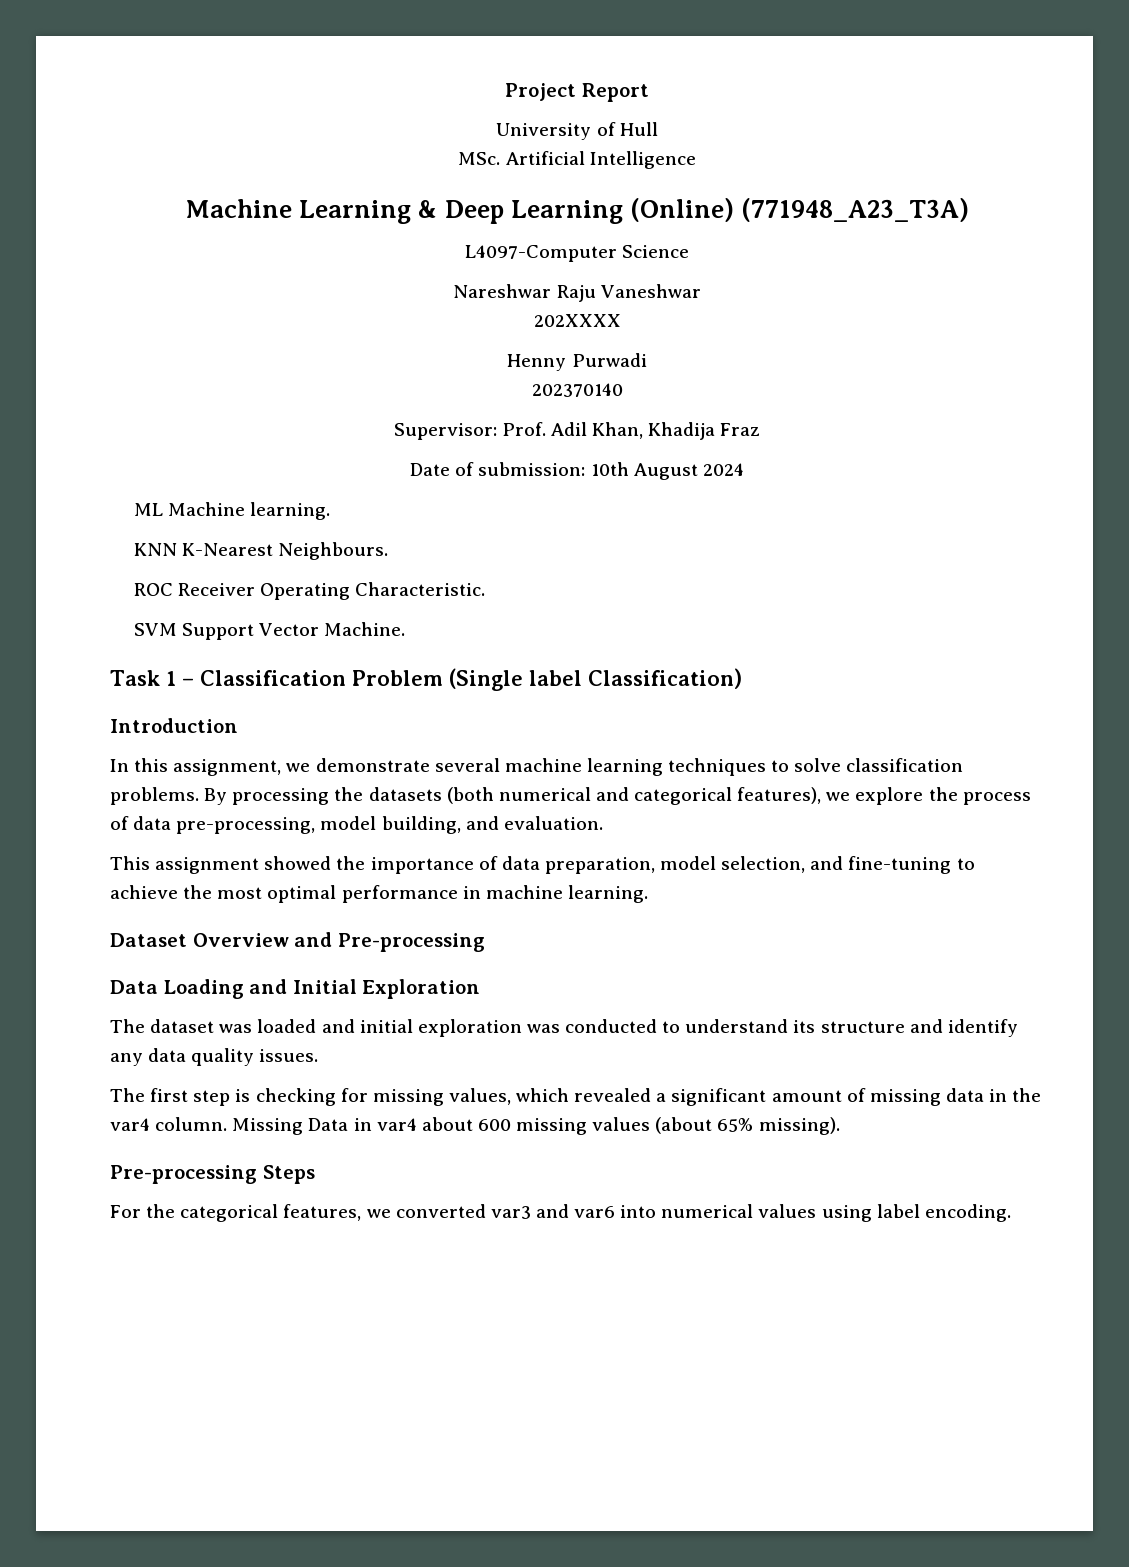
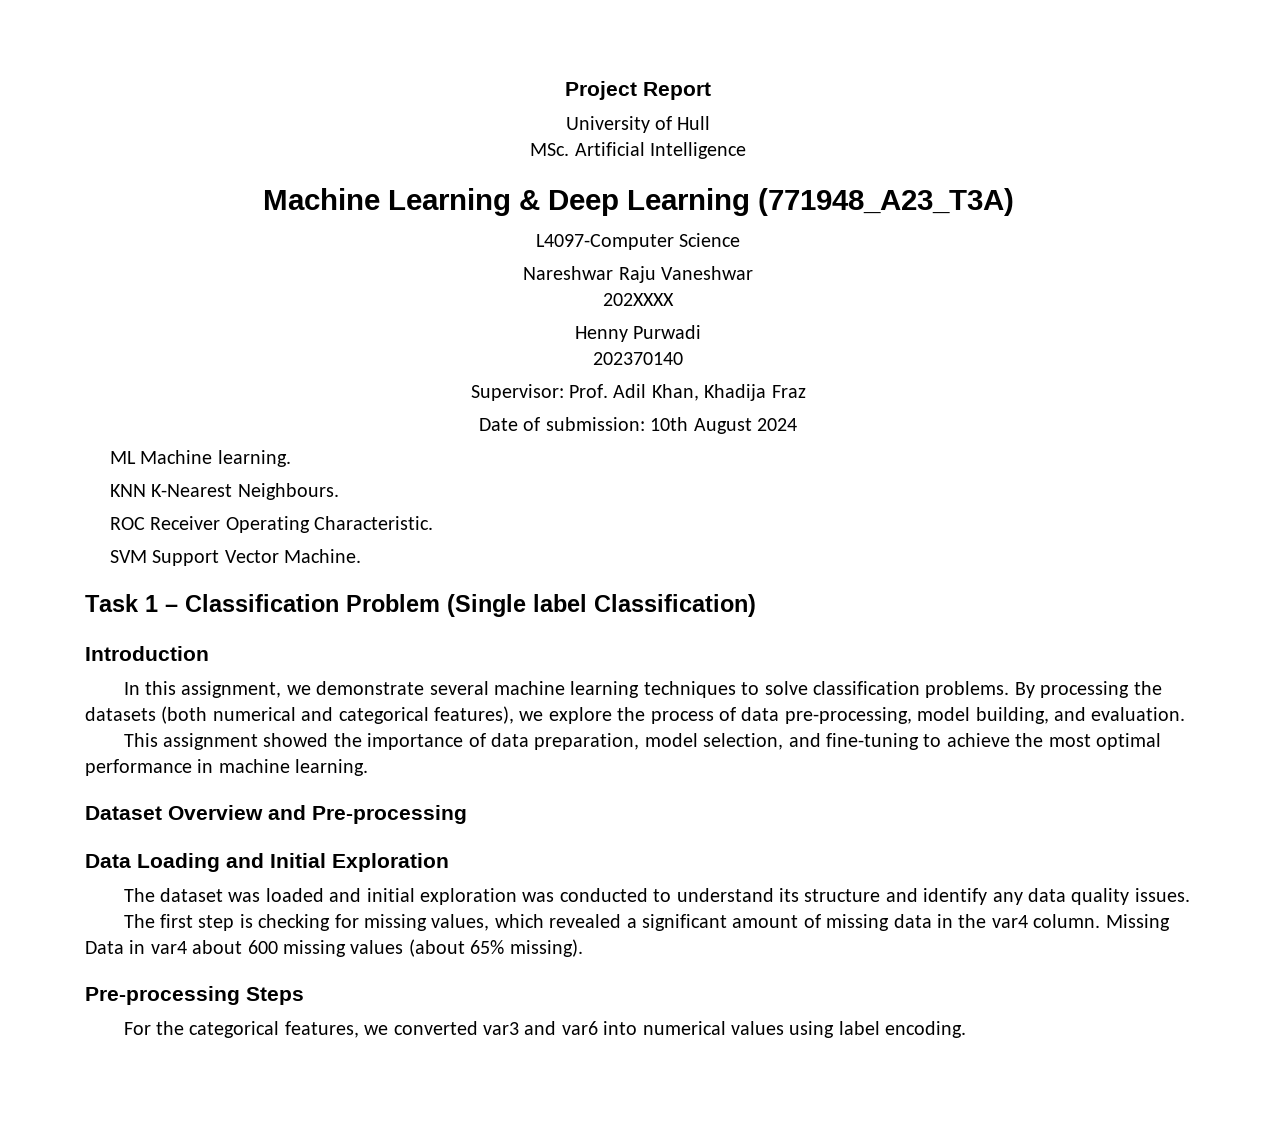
[629,198,734,222] (Online) -> (750, 202) none

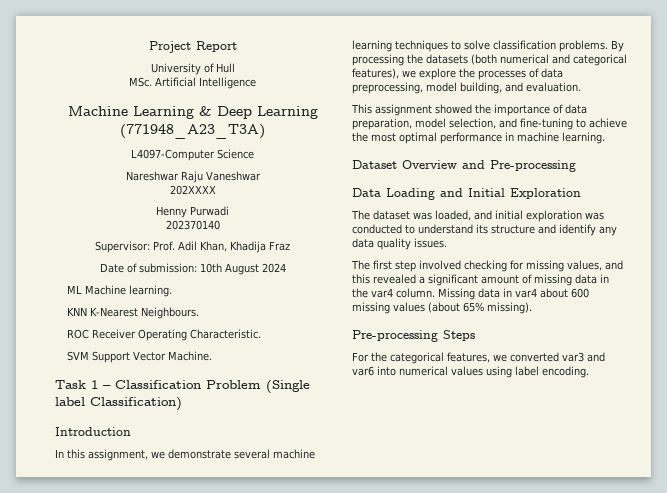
[650,707,912,724] process of data pre-processing, -> [478,68,563,80] [352,82,423,94] processes of data preprocessing,
[265,888,324,902] loaded -> [435,210,471,221] loaded,
[239,914,253,928] is -> [419,260,461,270] involved
[494,914,544,928] which -> [605,260,623,270] [352,274,370,284] and this
[85,941,124,954] Data -> [478,288,500,298] data

